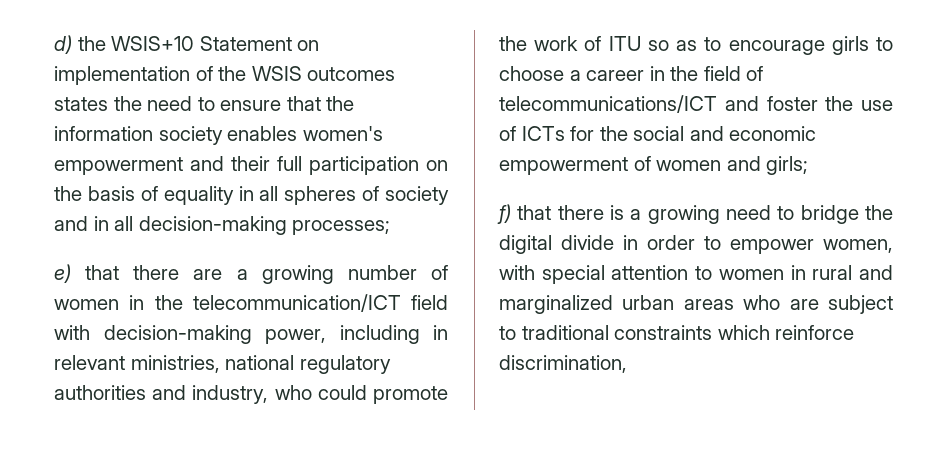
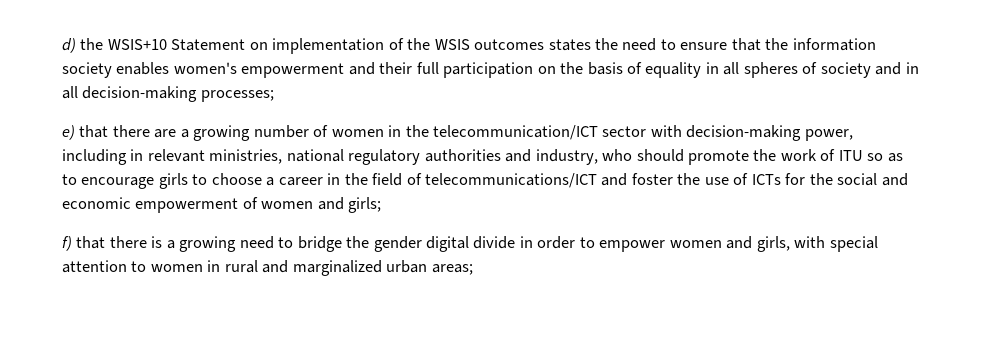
[411,295,448,310] field -> [602,126,647,137] sector
[317,385,367,400] could -> [636,149,684,162] should
(893, 212) none -> [373,236,422,252] gender
[823,239,893,253] women, -> [669,236,790,252] women and girls,
[683,295,894,314] [499,325,855,340] [499,355,627,373] areas who are subject to traditional constraints which reinforce discrimination, -> [431,264,473,275] areas;

